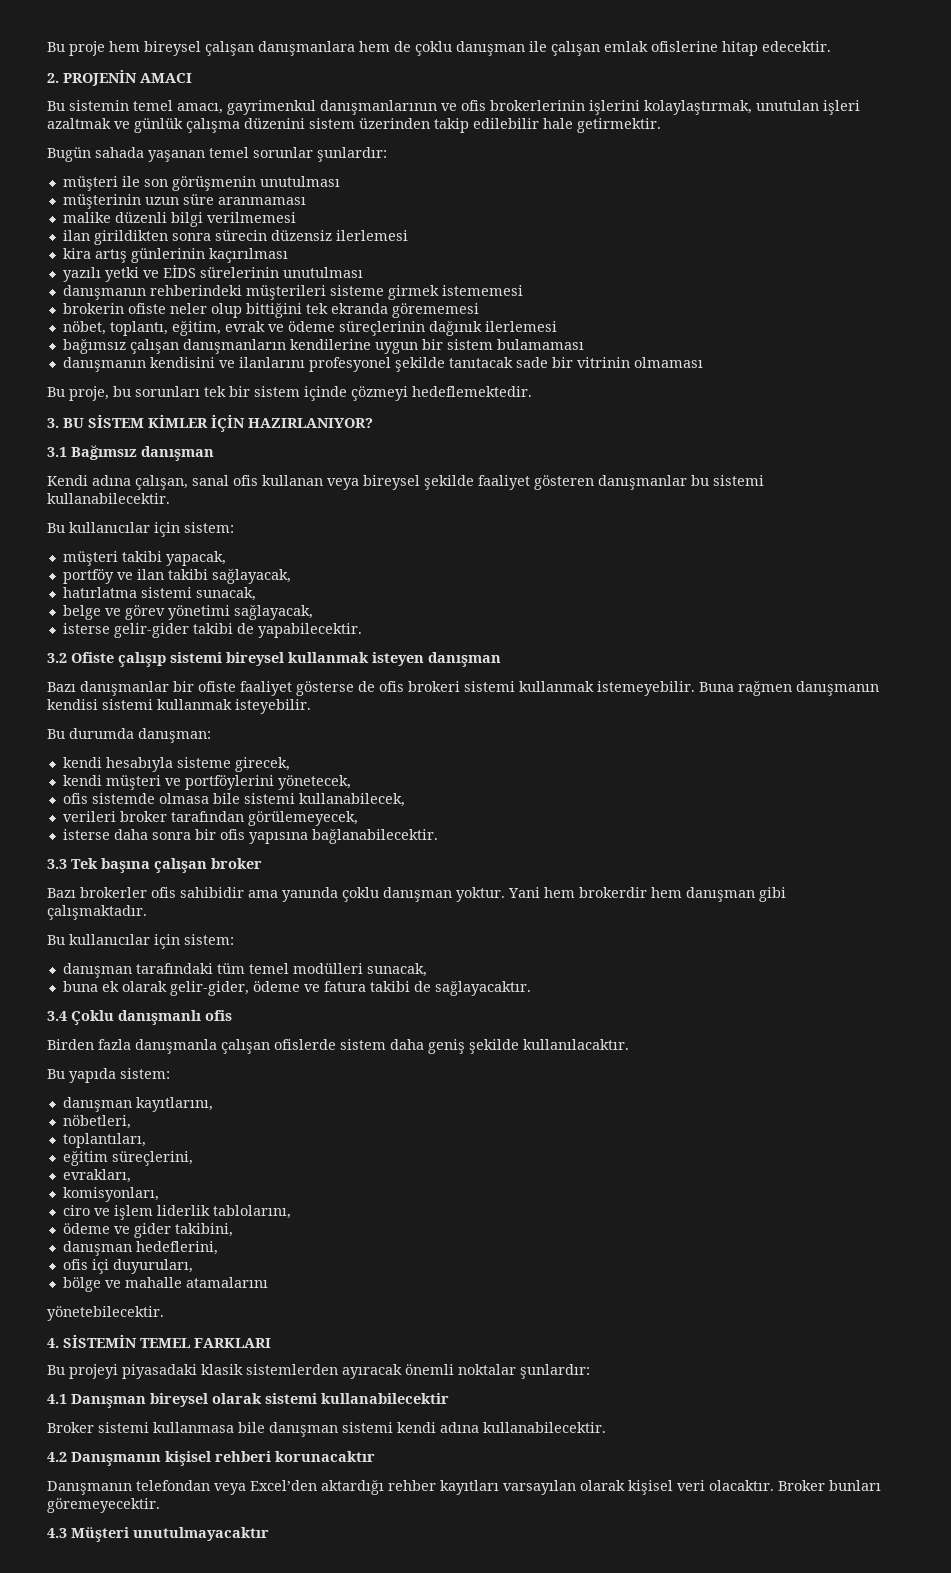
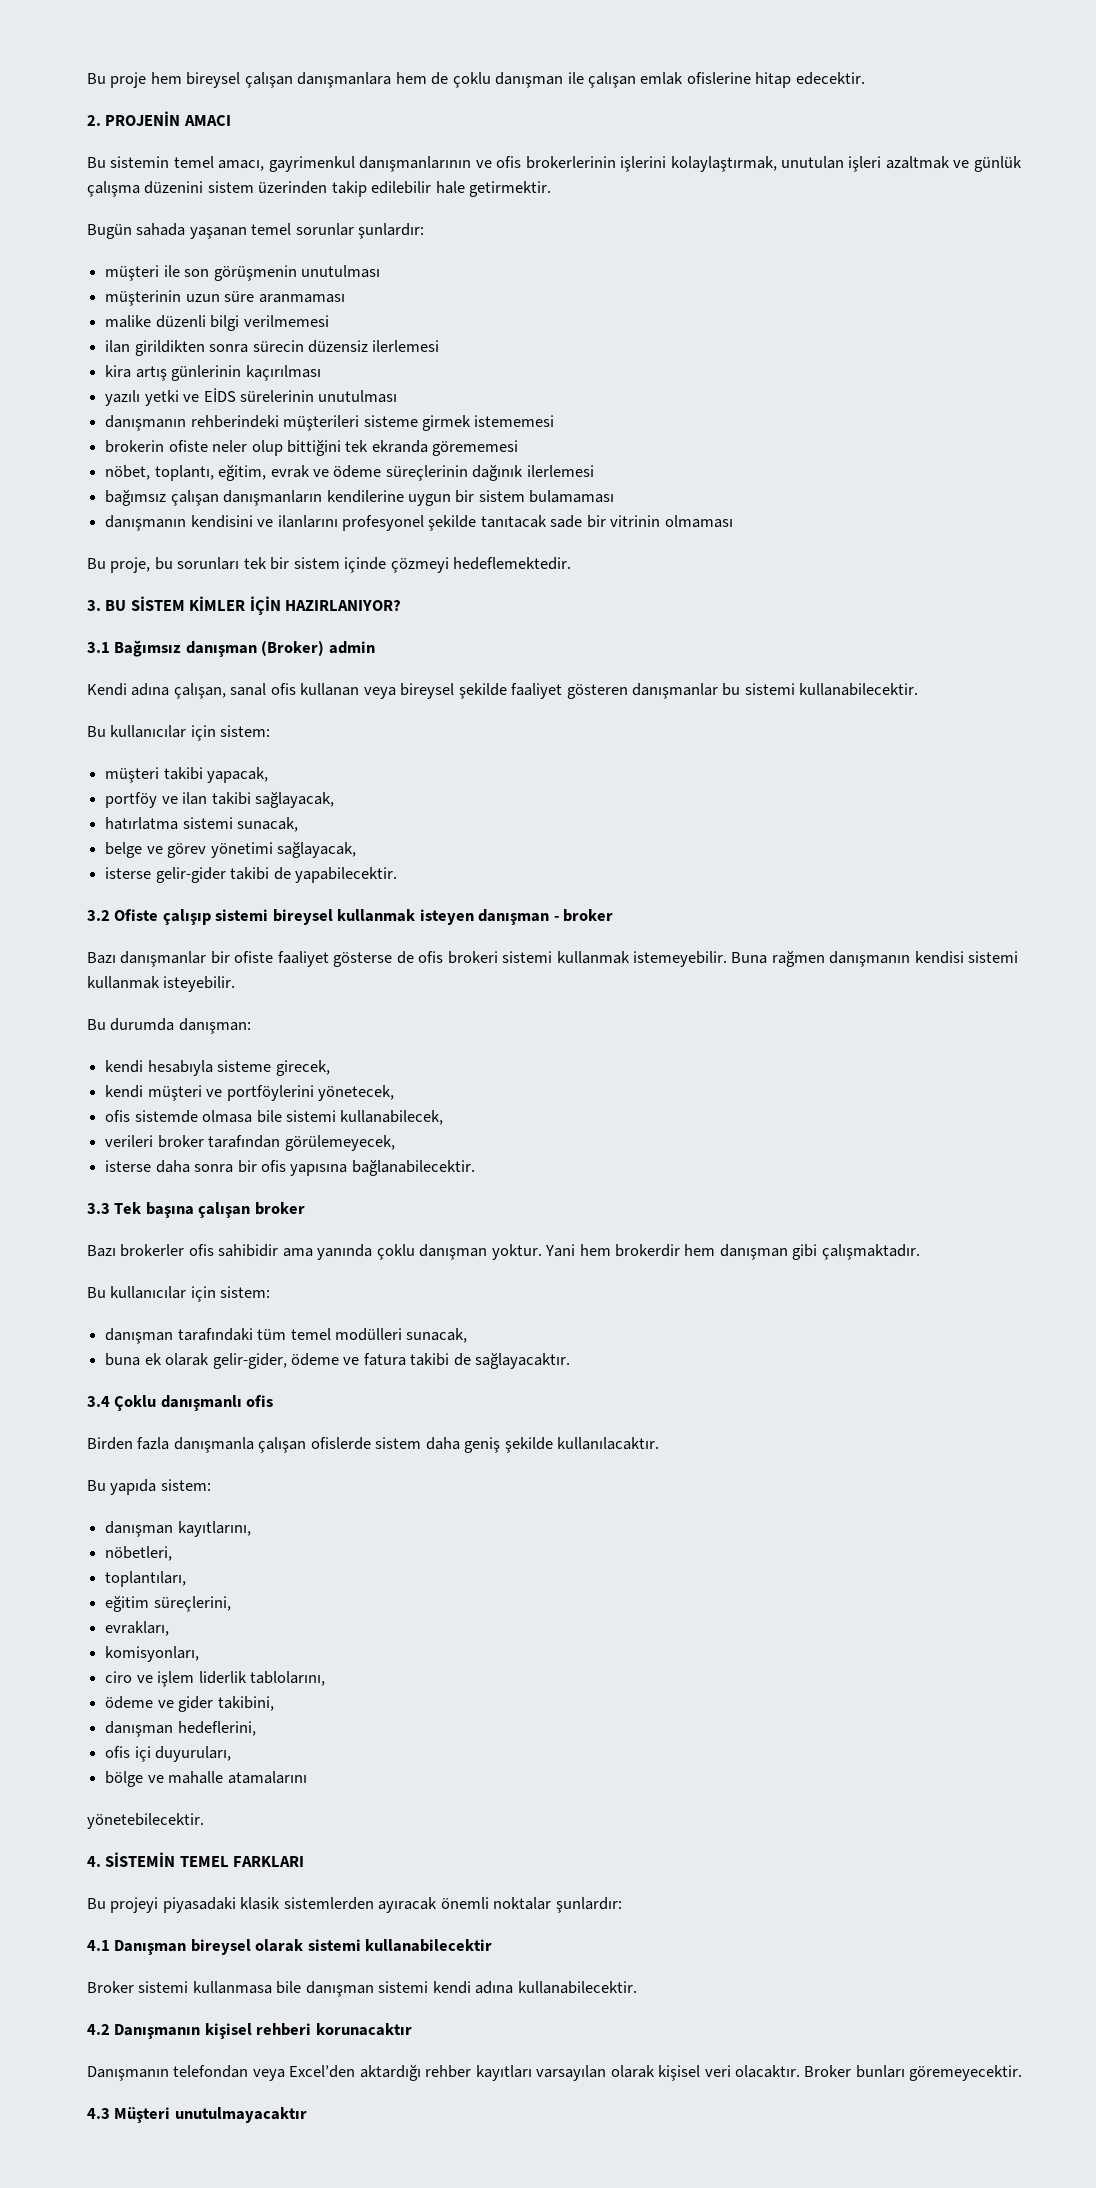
(214, 453) none -> [261,640,375,656] (Broker) admin
(501, 659) none -> [553,909,614,922] - broker

